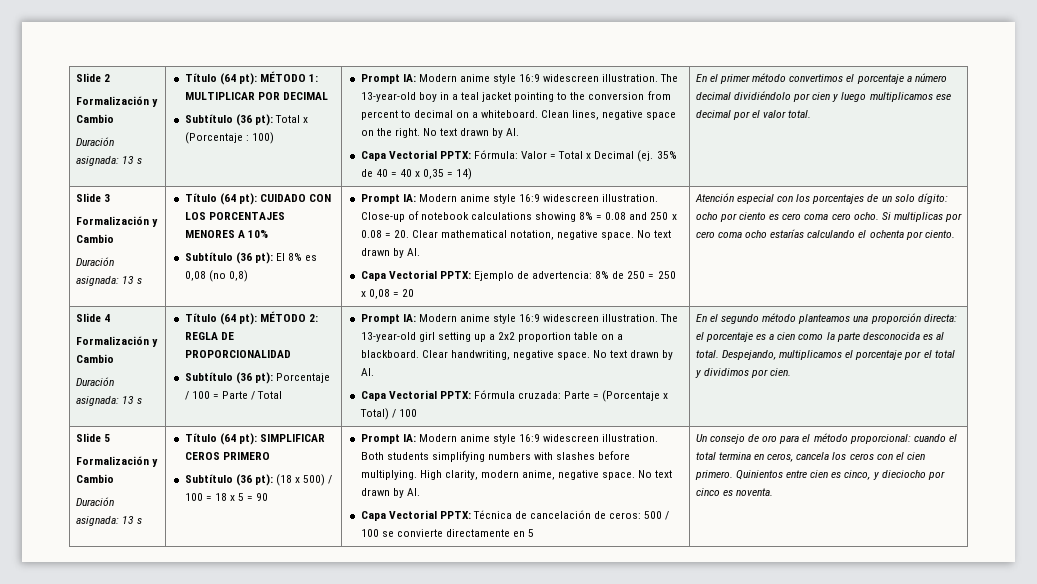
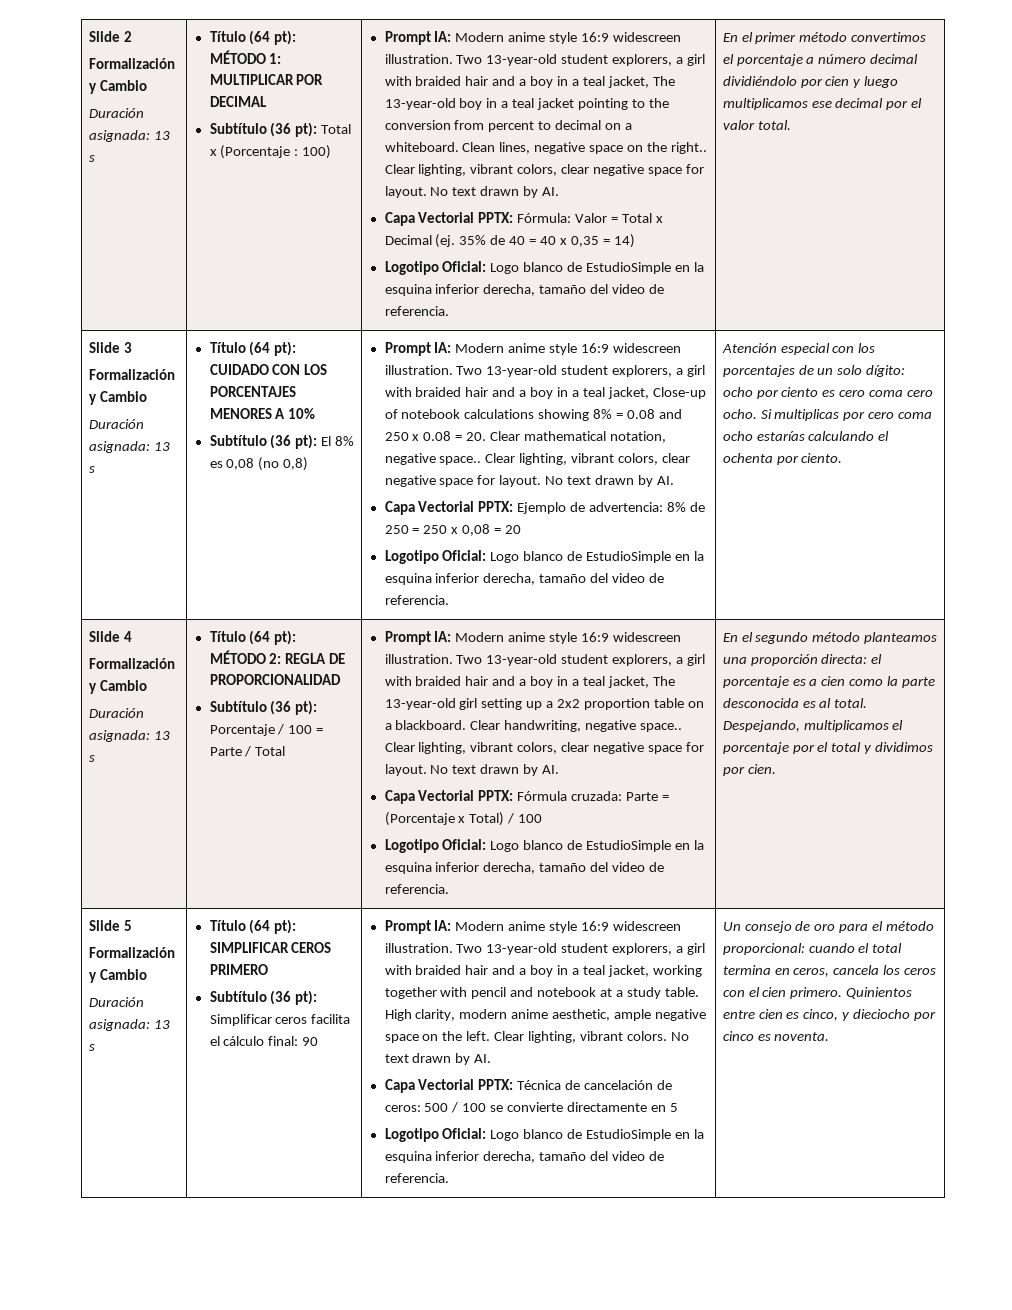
(659, 78) none -> [456,54,706,66] [384,76,649,88] Two 13-year-old student explorers, a girl with braided hair and a boy in a teal jacket,
[394,128,420,138] right. -> [670,142,707,154] [384,164,704,176] [384,186,427,198] right.. Clear lighting, vibrant colors, clear negative space for layout.
(473, 174) none -> [384,261,704,275] [384,284,665,296] [384,306,449,316] // Logotipo Oficial: Logo blanco de EstudioSimple en la esquina inferior derecha, tamaño del video de referencia.
(659, 198) none -> [456,365,706,377] [384,387,649,399] Two 13-year-old student explorers, a girl with braided hair and a boy in a teal jacket,
[601,232,635,240] space. -> [439,453,691,465] [384,475,542,487] space.. Clear lighting, vibrant colors, clear negative space for layout.
(414, 293) none -> [384,550,704,564] [384,573,665,585] [384,595,449,605] // Logotipo Oficial: Logo blanco de EstudioSimple en la esquina inferior derecha, tamaño del video de referencia.
(659, 318) none -> [456,654,706,666] [384,676,649,688] Two 13-year-old student explorers, a girl with braided hair and a boy in a teal jacket,
[556,352,590,360] space. -> [640,723,683,732] [384,742,704,754] [384,764,427,776] space.. Clear lighting, vibrant colors, clear negative space for layout.
(417, 413) none -> [384,839,704,853] [384,862,665,874] [384,884,449,894] // Logotipo Oficial: Logo blanco de EstudioSimple en la esquina inferior derecha, tamaño del video de referencia.
[275,474,333,486] [184,493,254,501] (18 x 500) / 100 = 18 x 5 = -> [209,1014,351,1026] [209,1036,299,1046] Simplificar ceros facilita el cálculo final:
[360,451,631,462] [360,470,636,480] Both students simplifying numbers with slashes before multiplying. High clarity, modern anime, negative space. -> [456,943,706,955] [384,965,702,977] [384,987,699,999] [384,1009,707,1021] [384,1031,667,1043] Two 13-year-old student explorers, a girl with braided hair and a boy in a teal jacket, working together with pencil and notebook at a study table. High clarity, modern anime aesthetic, ample negative space on the left. Clear lighting, vibrant colors.
(535, 533) none -> [384,1128,704,1142] [384,1151,665,1163] [384,1173,449,1183] // Logotipo Oficial: Logo blanco de EstudioSimple en la esquina inferior derecha, tamaño del video de referencia.

